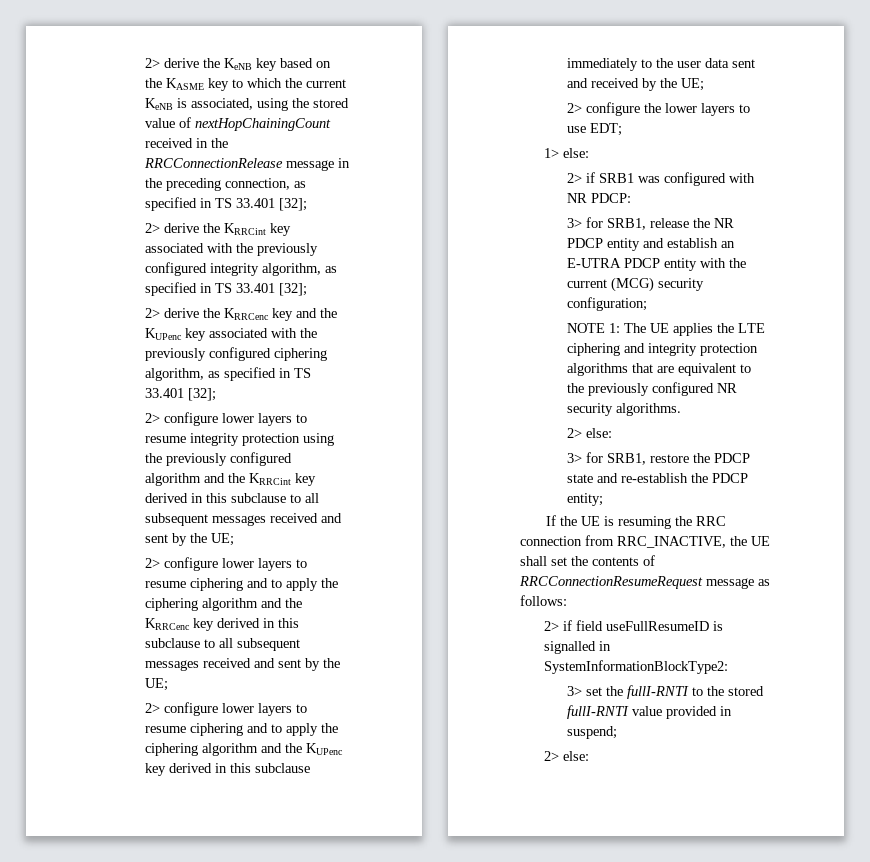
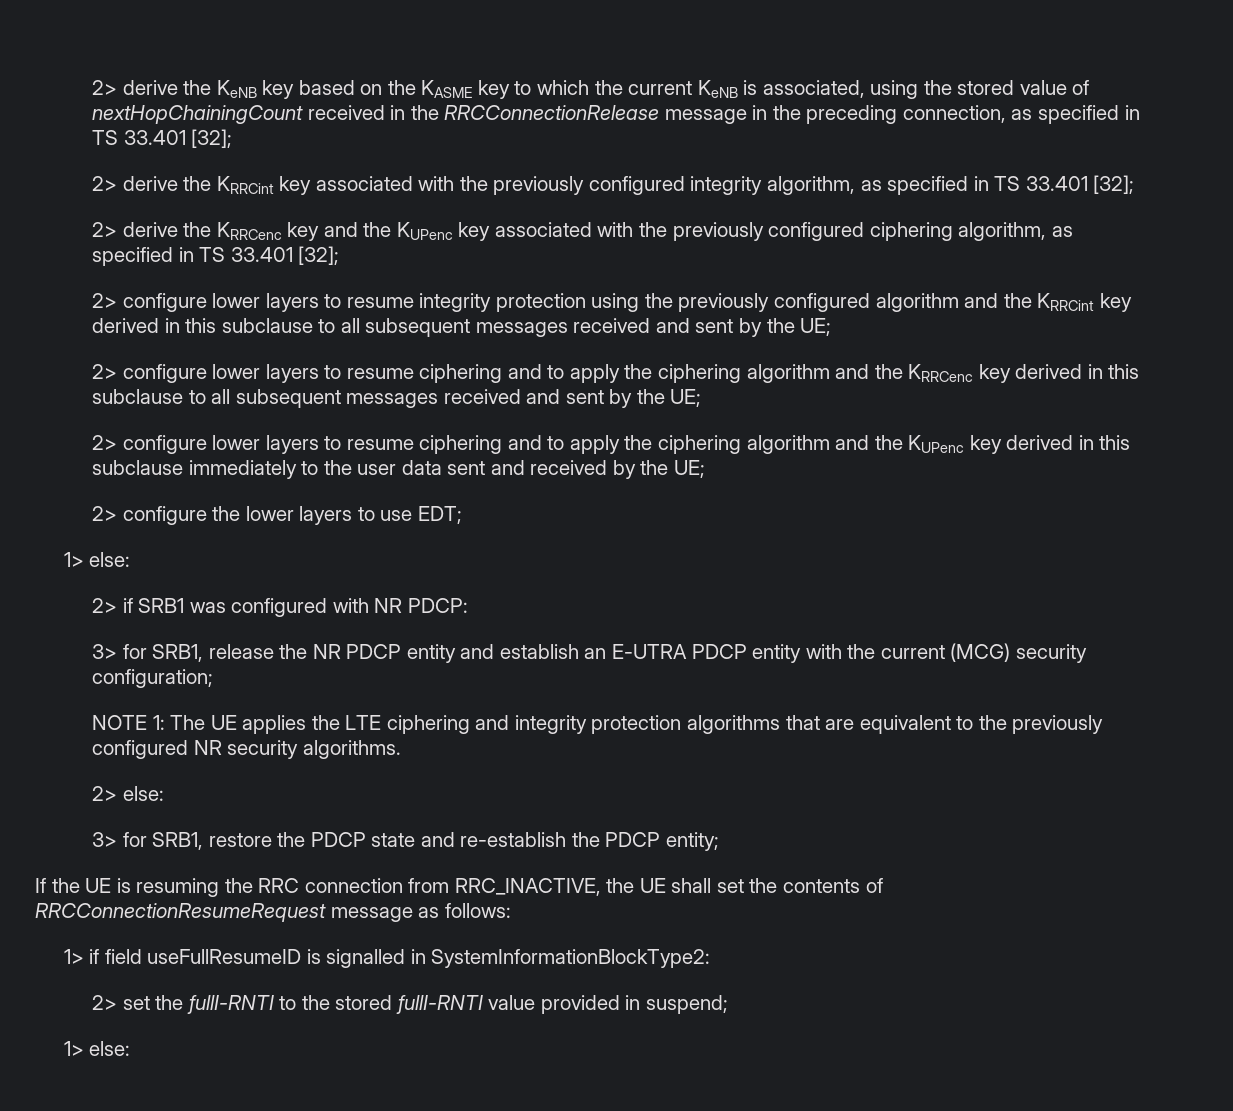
[543,621,559,631] 2> -> [63,949,84,964] 1>
[567,686,583,696] 3> -> [92,995,118,1010] 2>
[543,751,559,761] 2> -> [63,1041,84,1056] 1>

